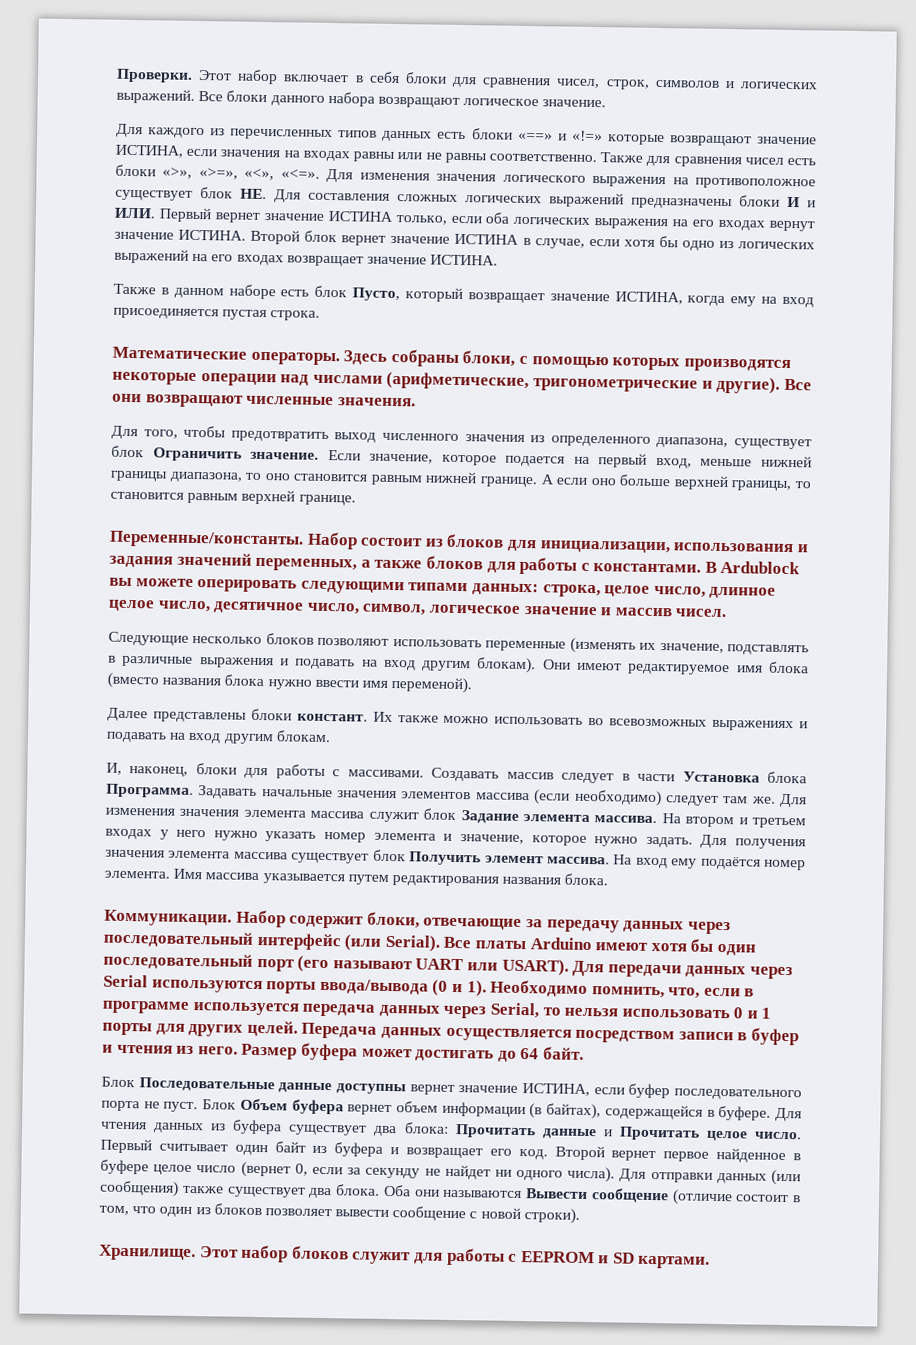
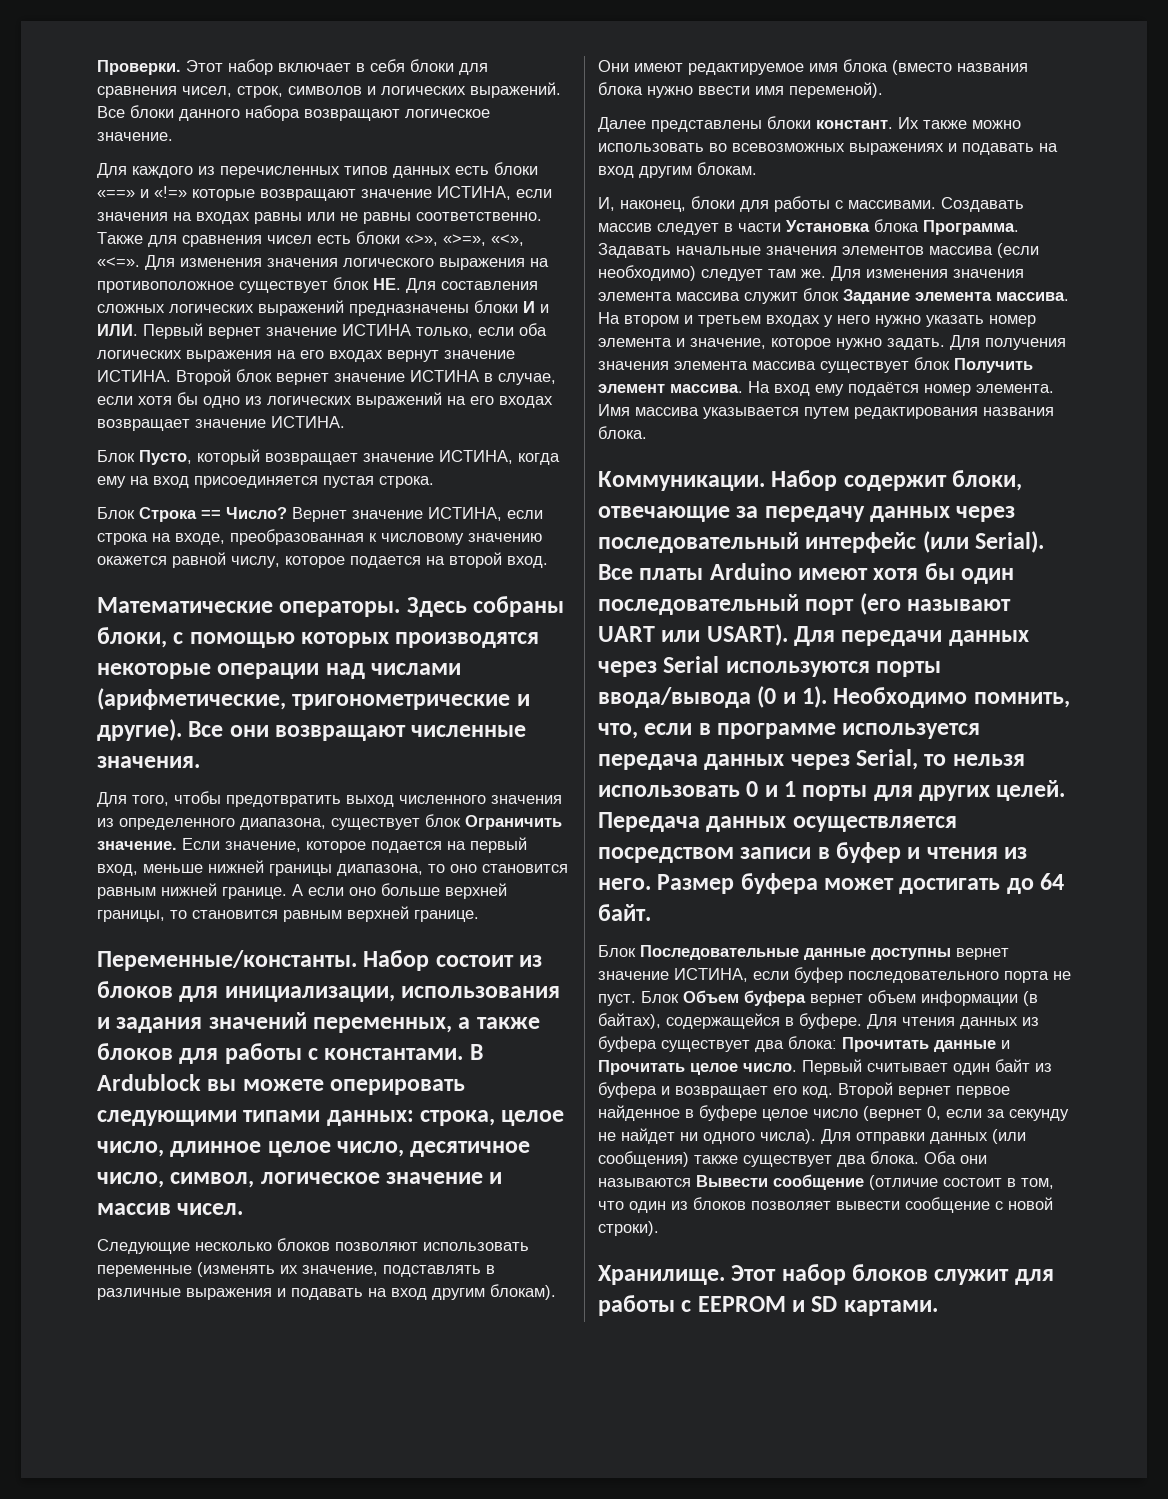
[113,283,348,300] Также в данном наборе есть блок -> [97,450,135,462] Блок
(321, 315) none -> [97,507,543,522] [97,529,542,545] [97,552,548,568] // Блок Строка == Число? Вернет значение ИСТИНА, если строка на входе, преобразованная к числовому значению окажется равной числу, которое подается на второй вход.

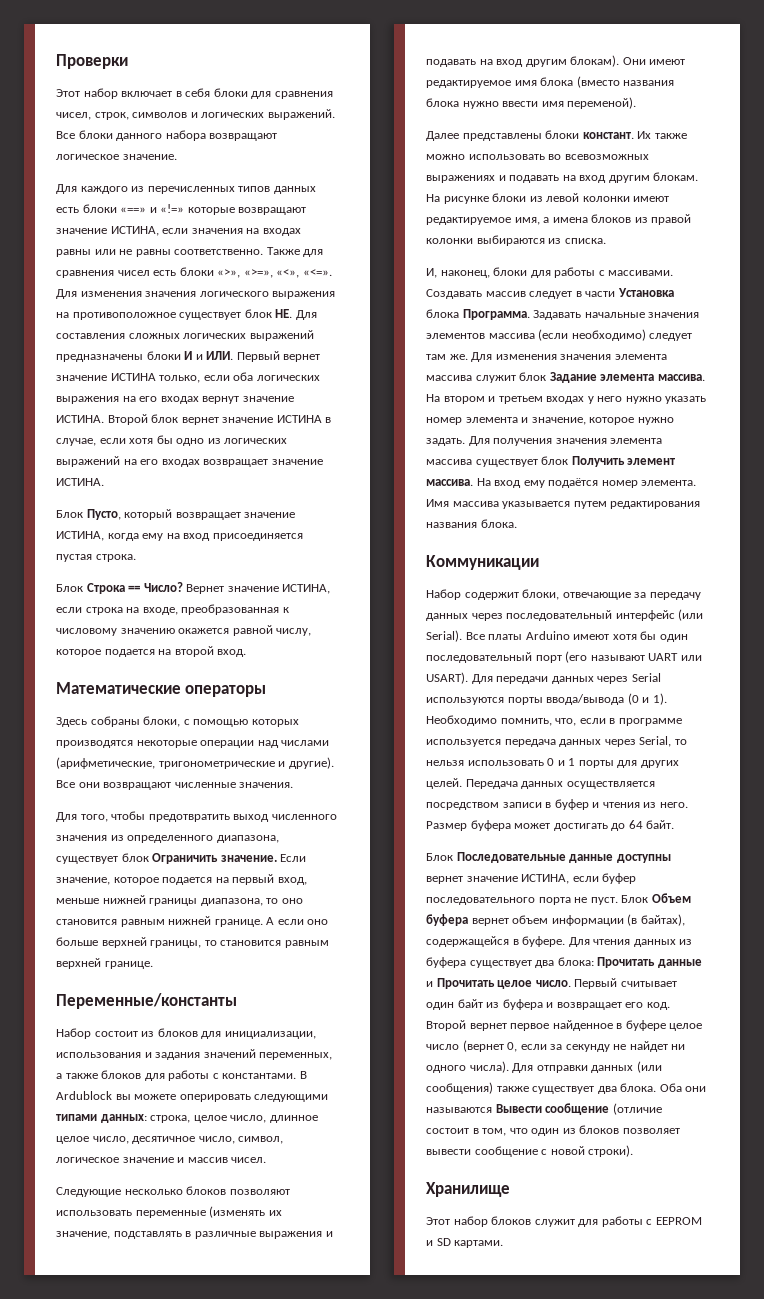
[97,60,181,75] Проверки. -> [56,54,128,69] Проверки //
[279,601,401,617] операторы. -> [185,685,267,697] операторы //
[97,950,357,971] Переменные/константы. -> [56,993,237,1009] Переменные/константы //
(757, 168) none -> [426,193,670,204] [426,214,692,225] [426,235,606,246] На рисунке блоки из левой колонки имеют редактируемое имя, а имена блоков из правой колонки выбираются из списка.
[598,471,765,491] Коммуникации. -> [426,555,539,570] Коммуникации //
[598,1265,725,1285] Хранилище. -> [426,1182,510,1197] Хранилище //

